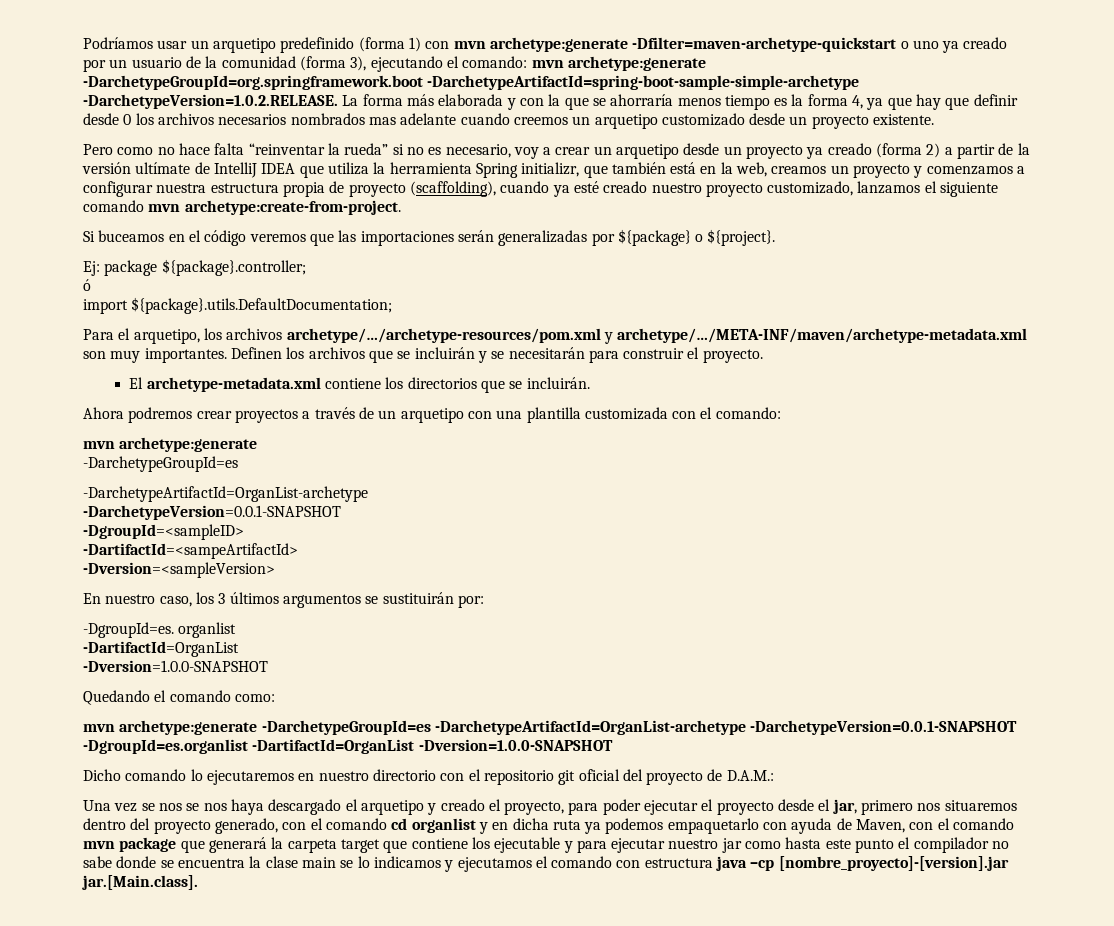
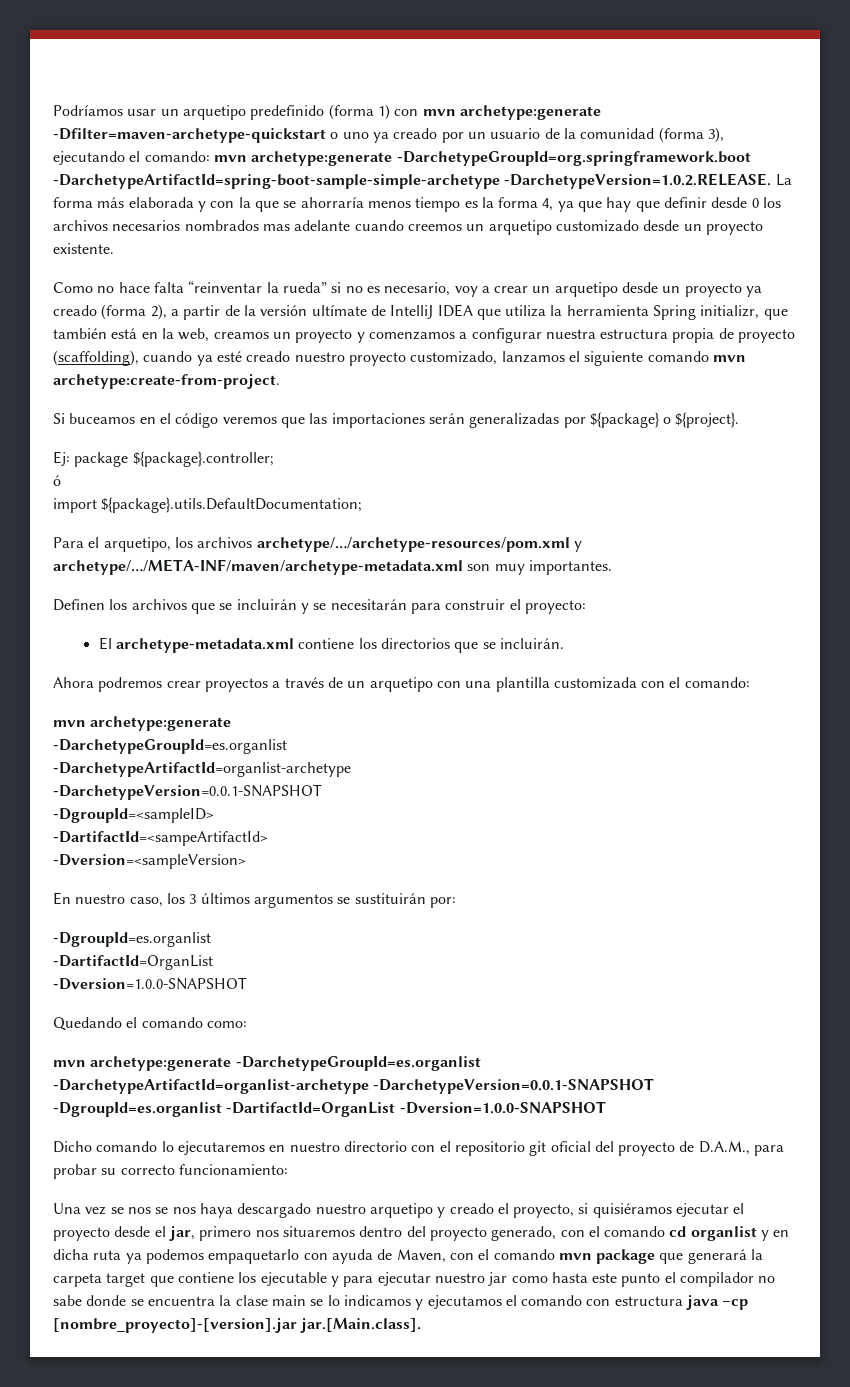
[83,144,154,155] Pero como -> [53,282,93,293] Como
[926,143,941,158] 2) -> [150,304,167,320] 2),
(227, 355) none -> (612, 567) //
[702,349,763,363] proyecto. -> [524,600,586,614] proyecto:
[83,456,238,472] [83,486,368,502] -DarchetypeGroupId=es // -DarchetypeArtifactId=OrganList-archetype -> [53,739,287,754] [53,762,351,777] -DarchetypeGroupId=es.organlist // -DarchetypeArtifactId=organlist-archetype
[83,622,237,638] -DgroupId=es. organlist -> [53,932,211,947] -DgroupId=es.organlist
[261,720,746,735] -DarchetypeGroupId=es -DarchetypeArtifactId=OrganList-archetype -> [235,1056,481,1071] [53,1079,369,1094] -DarchetypeGroupId=es.organlist -DarchetypeArtifactId=organlist-archetype
[726,770,774,781] D.A.M.: -> [698,1141,785,1156] [53,1164,288,1179] D.A.M., para probar su correcto funcionamiento:
[345,799,358,811] el -> [315,1204,366,1214] nuestro
[568,799,641,815] para poder -> [578,1203,672,1218] si quisiéramos

